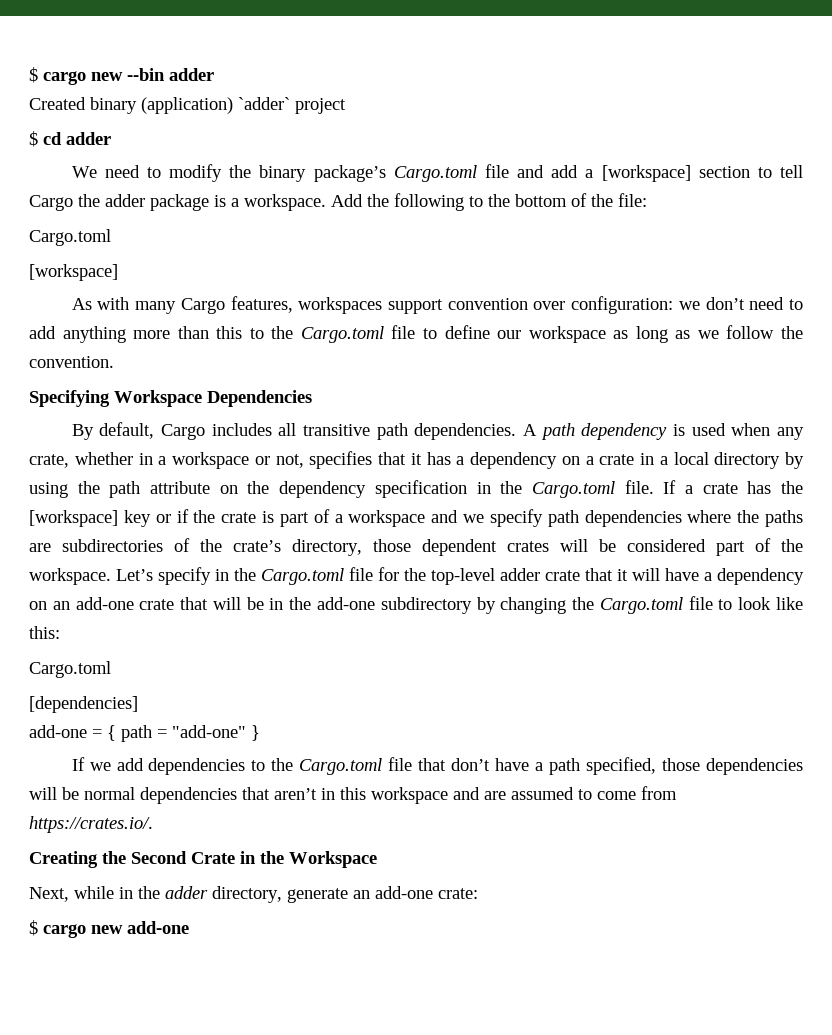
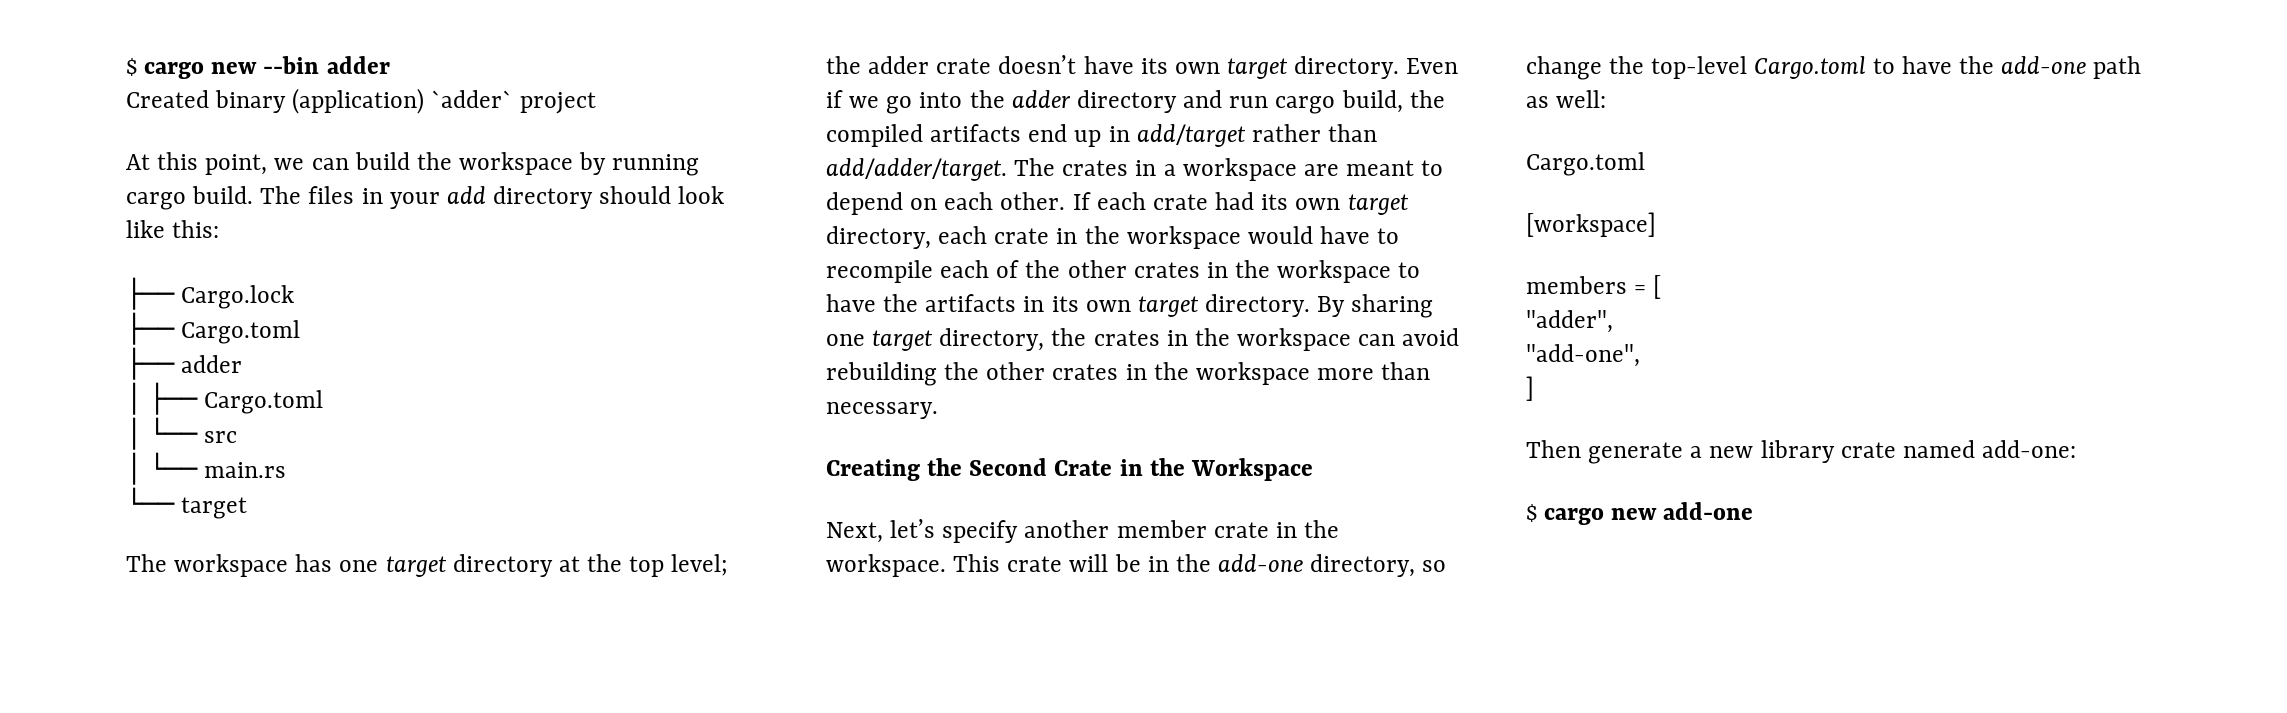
[29,131,111,147] [71,164,803,182] [29,193,647,211] [29,229,111,246] [29,264,118,281] [71,296,804,314] [29,325,803,343] [29,356,114,368] [29,390,312,407] [71,422,804,440] [29,451,804,469] [29,480,803,498] [29,509,804,527] [29,538,803,556] [29,567,804,585] [29,596,804,614] [29,626,60,639] [29,661,111,678] [29,696,138,713] [29,725,260,742] [71,757,803,775] [29,786,677,804] [29,816,153,833] $ cd adder // We need to modify the binary package’s Cargo.toml file and add a [workspace] section to tell Cargo the adder package is a workspace. Add the following to the bottom of the file: // Cargo.toml // [workspace] // As with many Cargo features, workspaces support convention over configuration: we don’t need to add anything more than this to the Cargo.toml file to define our workspace as long as we follow the convention. // Specifying Workspace Dependencies // By default, Cargo includes all transitive path dependencies. A path dependency is used when any crate, whether in a workspace or not, specifies that it has a dependency on a crate in a local directory by using the path attribute on the dependency specification in the Cargo.toml file. If a crate has the [workspace] key or if the crate is part of a workspace and we specify path dependencies where the paths are subdirectories of the crate’s directory, those dependent crates will be considered part of the workspace. Let’s specify in the Cargo.toml file for the top-level adder crate that it will have a dependency on an add-one crate that will be in the add-one subdirectory by changing the Cargo.toml file to look like this: // Cargo.toml // [dependencies] // add-one = { path = "add-one" } // If we add dependencies to the Cargo.toml file that don’t have a path specified, those dependencies will be normal dependencies that aren’t in this workspace and are assumed to come from https://crates.io/. -> [126,152,700,176] [126,186,725,210] [126,220,220,238] [126,277,295,310] [126,312,301,345] [126,347,243,380] [126,382,324,415] [126,417,238,450] [126,452,287,485] [126,487,248,519] [126,554,729,577] [826,55,1459,79] [826,90,1445,114] [826,124,1378,147] [826,158,1444,181] [826,192,1409,215] [826,226,1400,249] [826,260,1421,283] [826,294,1434,318] [826,328,1460,351] [826,362,1431,386] [826,402,938,419] At this point, we can build the workspace by running cargo build. The files in your add directory should look like this: // ├── Cargo.lock // ├── Cargo.toml // ├── adder // │ ├── Cargo.toml // │ └── src // │ └── main.rs // └── target // The workspace has one target directory at the top level; the adder crate doesn’t have its own target directory. Even if we go into the adder directory and run cargo build, the compiled artifacts end up in add/target rather than add/adder/target. The crates in a workspace are meant to depend on each other. If each crate had its own target directory, each crate in the workspace would have to recompile each of the other crates in the workspace to have the artifacts in its own target directory. By sharing one target directory, the crates in the workspace can avoid rebuilding the other crates in the workspace more than necessary.
[74,886,478,903] while in the adder directory, generate an add-one crate: -> [890,519,1340,543] [826,554,1447,577] [1526,56,2142,80] [1526,90,1607,108] [1526,152,1645,176] [1526,212,1656,237] [1526,275,1662,299] [1526,310,1613,333] [1526,344,1640,367] [1526,376,1534,401] [1526,440,2077,464] let’s specify another member crate in the workspace. This crate will be in the add-one directory, so change the top-level Cargo.toml to have the add-one path as well: // Cargo.toml // [workspace] // members = [ // "adder", // "add-one", // ] // Then generate a new library crate named add-one:

